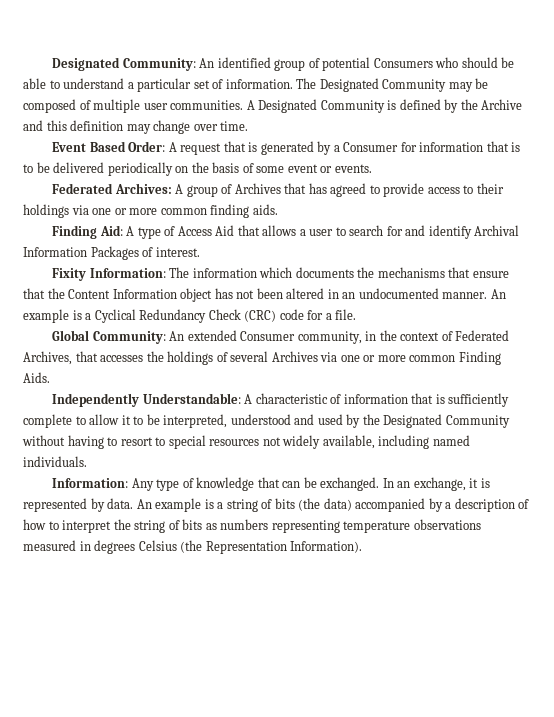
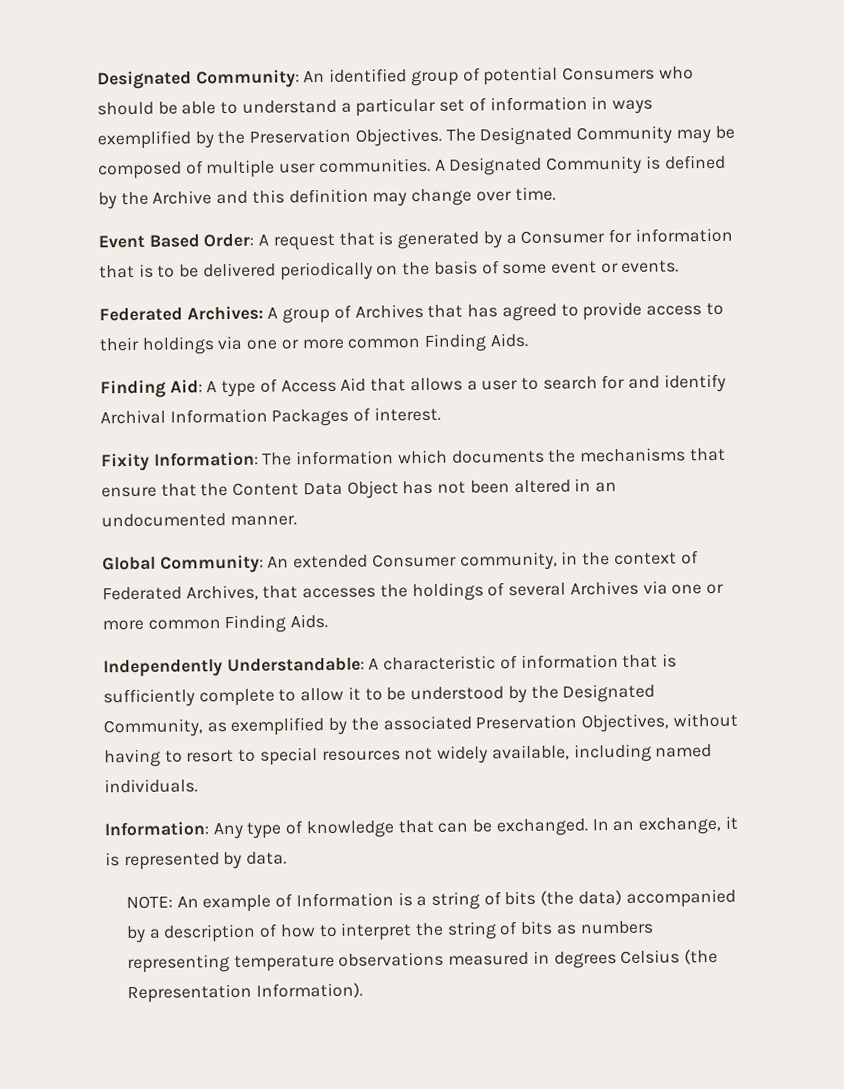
[225,79,293,89] information. -> [489,96,653,115] [97,127,442,150] information in ways exemplified by the Preservation Objectives.
[210,204,278,218] finding aids. -> [424,332,528,352] Finding Aids.
[112,288,213,302] Information object -> [302,480,399,499] Data Object
[490,289,506,299] [23,309,357,323] An example is a Cyclical Redundancy Check (CRC) code for a file. -> (297, 520) none
[163,414,510,428] interpreted, understood and used by the Designated Community -> [410,683,656,704] [103,713,670,738] understood by the Designated Community, as exemplified by the associated Preservation Objectives,
[136,498,202,512] An example -> [125,892,394,913] // NOTE: An example of Information

